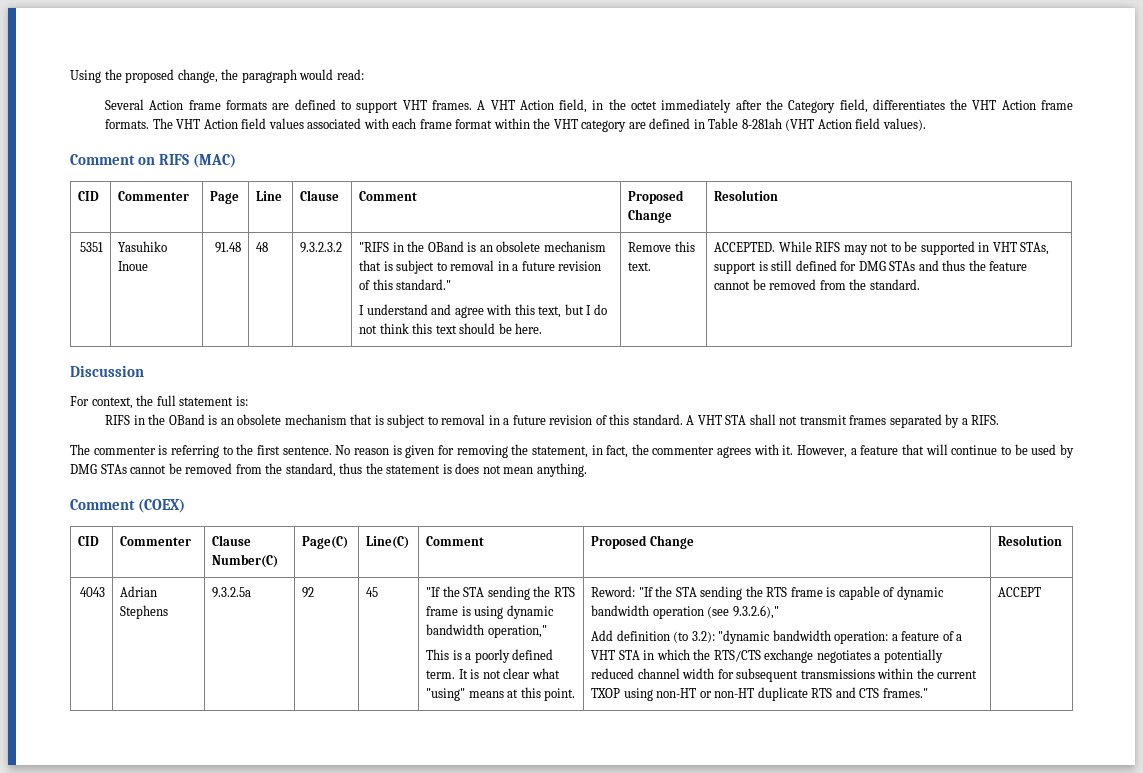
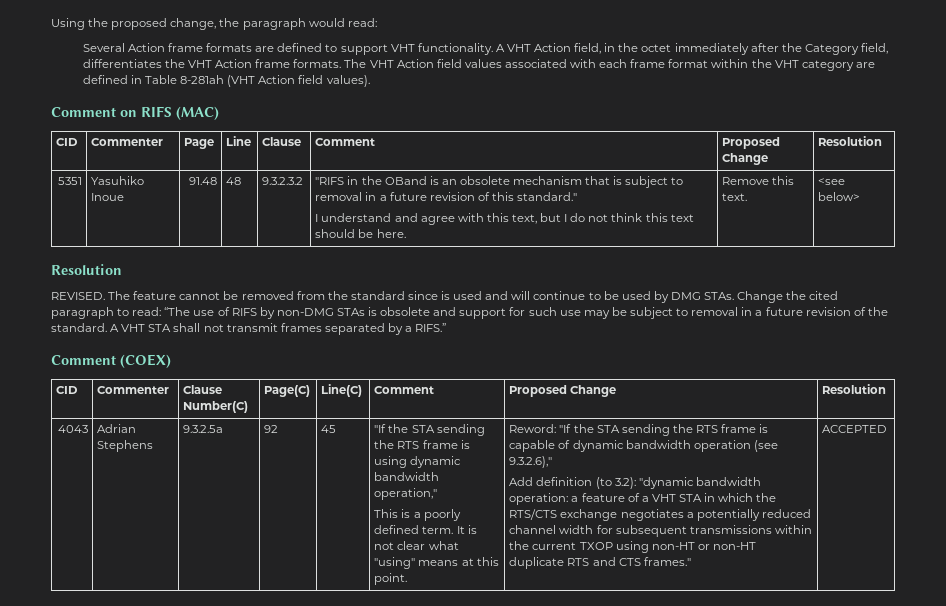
[431,100,472,110] frames. -> [417,43,493,55] functionality.
[714,241,1050,255] [714,260,986,274] ACCEPTED. While RIFS may not to be supported in VHT STAs, support is still defined for DMG STAs and thus the -> [818,178,846,185] [818,192,861,201] [51,264,122,275] [51,291,131,300] <see below> // Resolution // REVISED. The
[869,279,920,290] [70,365,144,377] [70,395,248,409] [105,414,630,428] standard. // Discussion // For context, the full statement is: // RIFS in the OBand is an obsolete mechanism that is subject to removal in a future revision of this -> [350,291,839,303] [51,307,888,319] standard since is used and will continue to be used by DMG STAs. Change the cited paragraph to read: “The use of RIFS by non-DMG STAs is obsolete and support for such use may be subject to removal in a future revision of the
[971,415,1000,425] [70,444,1074,458] [70,463,587,477] RIFS. // The commenter is referring to the first sentence. No reason is given for removing the statement, in fact, the commenter agrees with it. However, a feature that will continue to be used by DMG STAs cannot be removed from the standard, thus the statement is does not mean anything. -> [415,323,447,332] RIFS.”
[998,587,1042,597] ACCEPT -> [822,425,888,433] ACCEPTED

